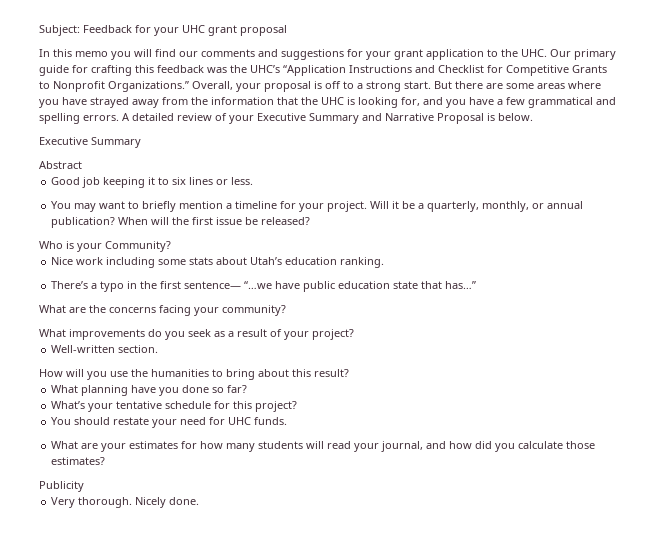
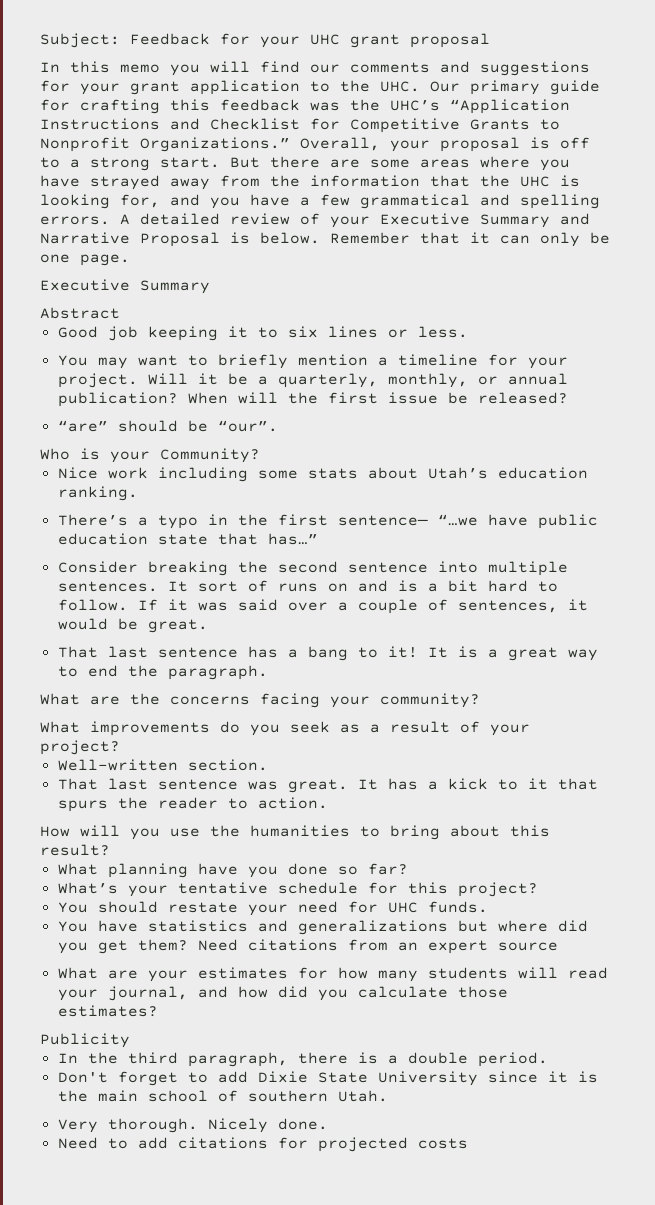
(533, 117) none -> [330,232,610,247] [40,254,130,266] Remember that it can only be one page.
(311, 221) none -> [57,420,278,432] // “are” should be “our”.
(477, 285) none -> [57,561,568,576] [57,580,558,592] [57,599,588,614] [57,618,208,633] [57,646,598,661] [57,665,268,680] // Consider breaking the second sentence into multiple sentences. It sort of runs on and is a bit hard to follow. If it was said over a couple of sentences, it would be great. // That last sentence has a bang to it! It is a great way to end the paragraph.
(159, 349) none -> [57,778,598,793] [57,797,328,812] // That last sentence was great. It has a kick to it that spurs the reader to action.
(288, 421) none -> [57,920,588,935] [57,939,558,954] // You have statistics and generalizations but where did you get them? Need citations from an expert source
[51,497,200,508] Very thorough. Nicely done. -> [57,1052,548,1067] [57,1071,598,1086] [57,1090,388,1102] [57,1118,328,1133] [57,1137,468,1152] In the third paragraph, there is a double period. // Don't forget to add Dixie State University since it is the main school of southern Utah. // Very thorough. Nicely done. // Need to add citations for projected costs

